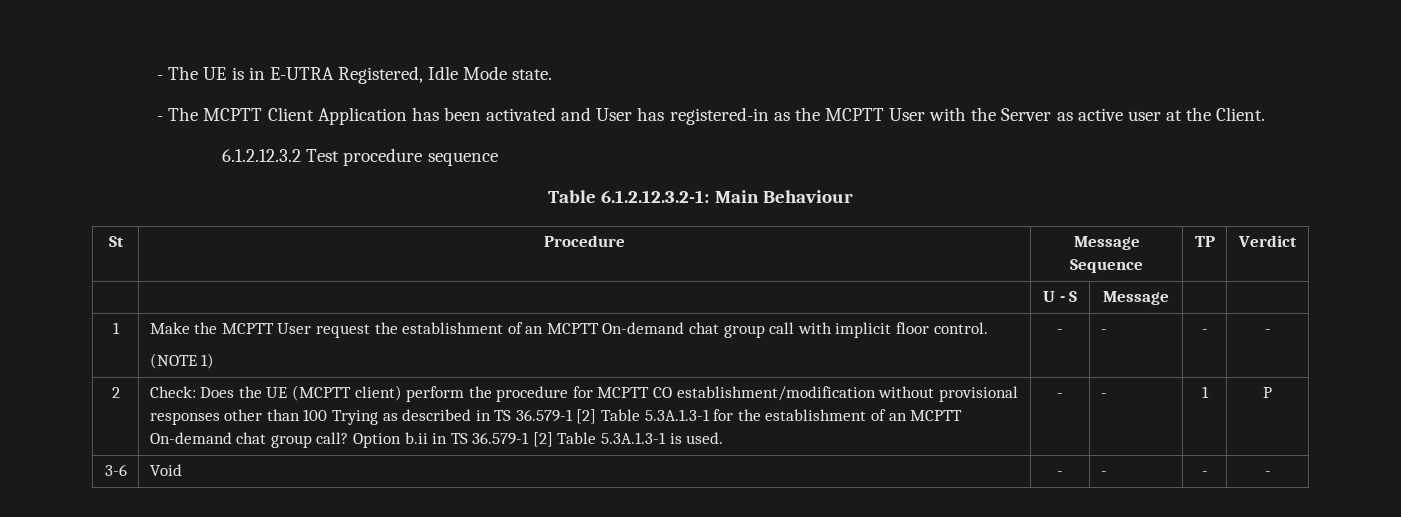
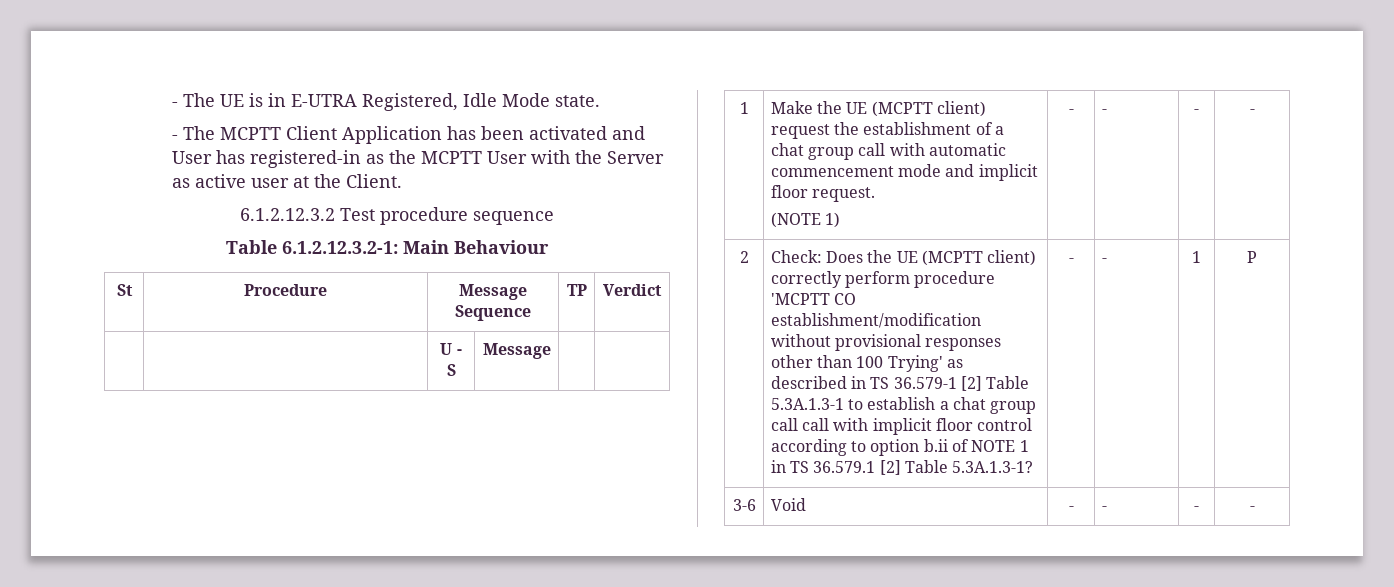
[221,323,312,334] MCPTT User -> [846,101,986,117] UE (MCPTT client)
[525,322,685,334] an MCPTT On-demand -> [994,126,1004,135] a
[835,322,988,338] implicit floor control. -> [928,143,1006,156] [770,164,1038,181] [770,185,875,202] automatic commencement mode and implicit floor request.
[406,386,650,402] perform the procedure for MCPTT -> [770,271,996,288] [770,293,830,305] correctly perform procedure 'MCPTT
[331,410,378,425] Trying -> [887,355,943,372] Trying'
[713,409,963,421] [149,432,724,448] for the establishment of an MCPTT On-demand chat group call? Option b.ii in TS 36.579-1 [2] Table 5.3A.1.3-1 is used. -> [847,397,1037,414] [770,418,1033,435] [770,439,1029,456] [770,460,1034,475] to establish a chat group call call with implicit floor control according to option b.ii of NOTE 1 in TS 36.579.1 [2] Table 5.3A.1.3-1?

